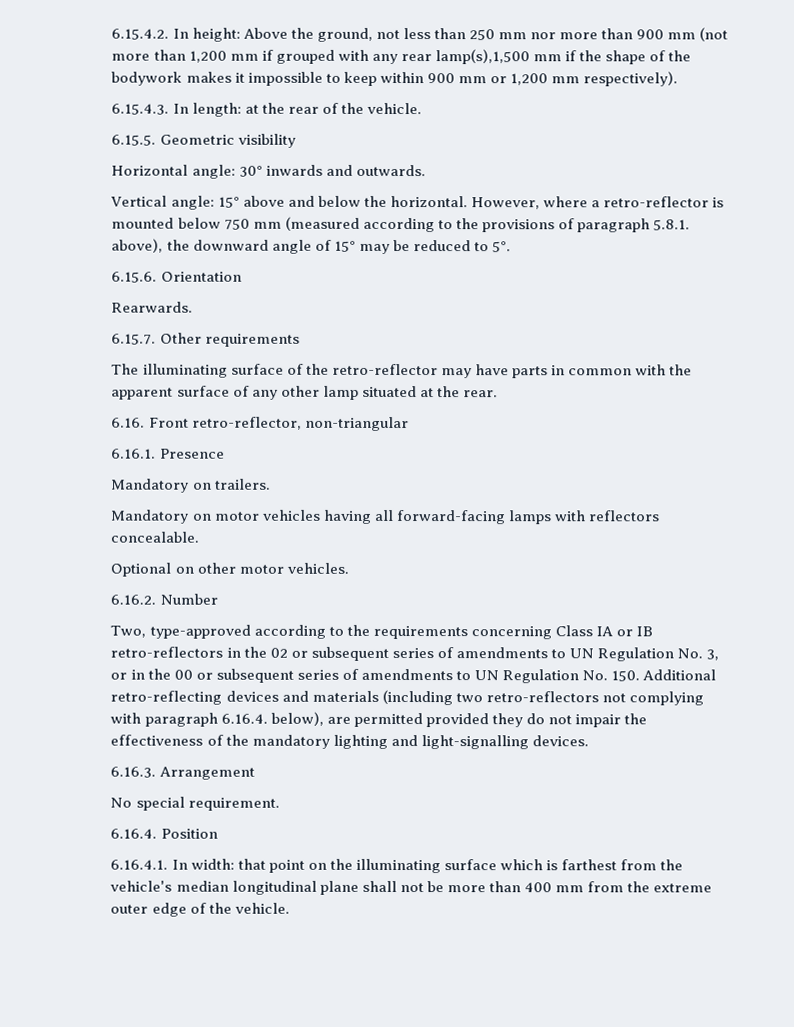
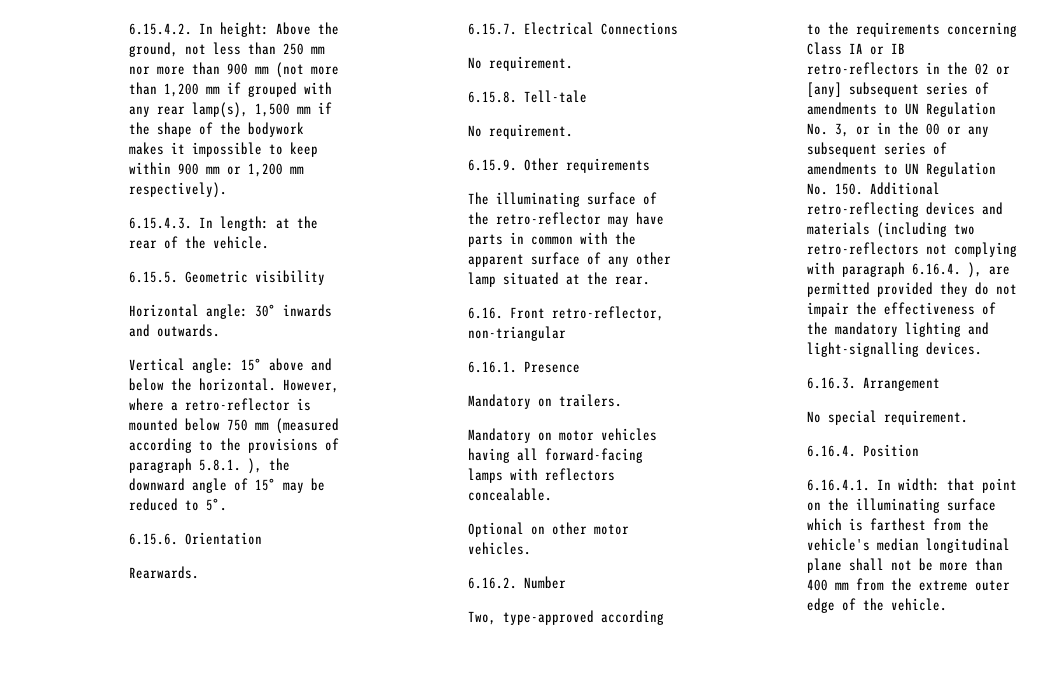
[434,49,530,65] lamp(s),1,500 -> [191,102,290,118] lamp(s), 1,500
[111,238,164,253] above), -> [247,458,262,474] ),
(157, 339) none -> [523,22,678,35] [467,56,573,71] [467,90,587,103] [467,124,573,139] [467,159,517,171] Electrical Connections // No requirement. // 6.15.8. Tell-tale // No requirement. // 6.15.9.
(308, 654) none -> [806,82,842,97] [any]
(213, 676) none -> [967,126,989,137] any
[270,711,324,726] below), -> [967,262,982,278] ),

